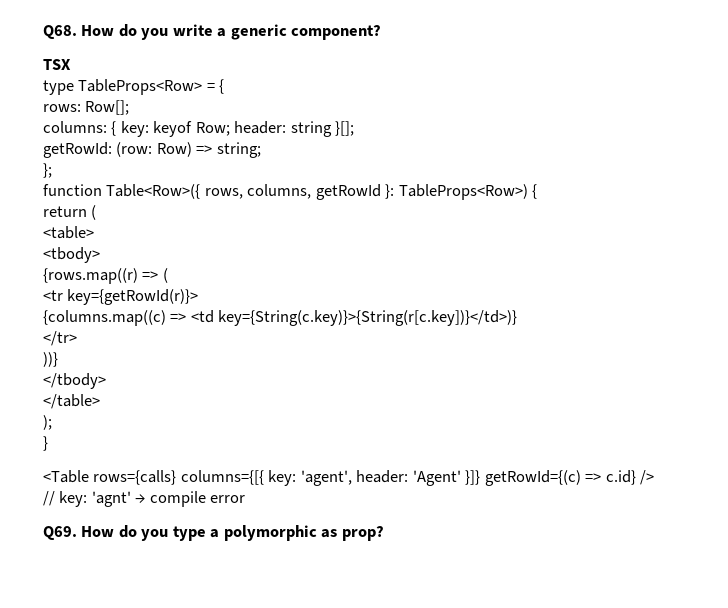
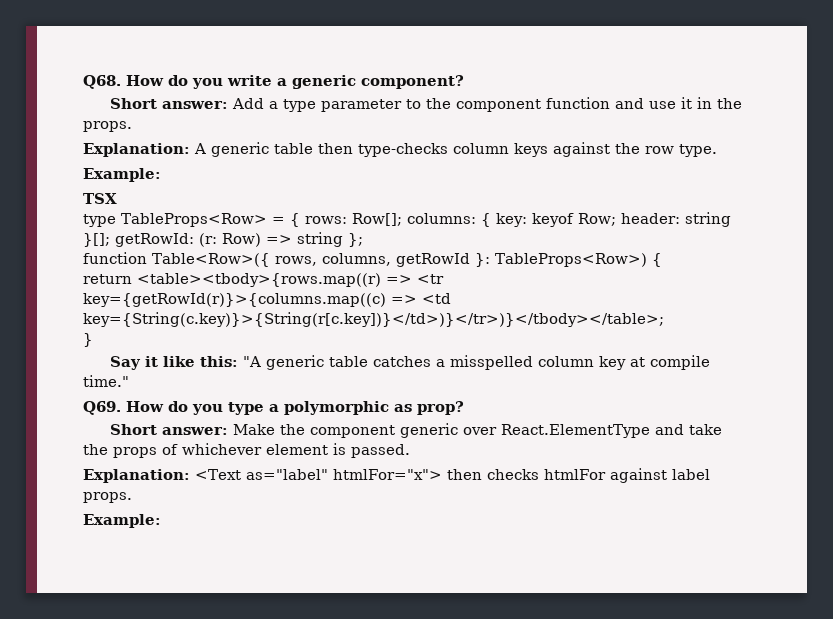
(382, 32) none -> [110,97,743,112] [83,121,132,132] [83,142,717,157] [83,168,161,182] // Short answer: Add a type parameter to the component function and use it in the props. // Explanation: A generic table then type-checks column keys against the row type. // Example:
(225, 86) // -> (300, 220) none
(130, 107) // -> (402, 219) none
[43,142,153,158] // getRowId: (row: -> [115,233,217,247] getRowId: (r:
[216,142,261,158] string; // -> [297,232,343,247] string
[91,205,97,220] [43,226,94,239] [43,247,100,263] [43,268,168,284] [43,289,199,305] [43,310,518,326] [43,331,77,346] [43,352,58,367] [43,373,106,389] [43,394,100,409] [43,415,52,430] [43,436,48,451] [43,470,655,486] [43,491,246,507] ( // <table> // <tbody> // {rows.map((r) => ( // <tr key={getRowId(r)}> // {columns.map((c) => <td key={String(c.key)}>{String(r[c.key])}</td>)} // </tr> // ))} // </tbody> // </table> // ); // } // <Table rows={calls} columns={[{ key: 'agent', header: 'Agent' }]} getRowId={(c) => c.id} /> // // key: 'agnt' → compile error -> [137,273,444,287] [83,293,451,307] [83,312,664,327] [83,333,93,347] [110,355,711,370] [83,375,129,387] <table><tbody>{rows.map((r) => <tr key={getRowId(r)}>{columns.map((c) => <td key={String(c.key)}>{String(r[c.key])}</td>)}</tr>)}</tbody></table>; // } // Say it like this: "A generic table catches a misspelled column key at compile time."
(384, 533) none -> [110,423,723,438] [83,443,410,458] [83,468,710,483] [83,492,132,503] [83,514,161,528] // Short answer: Make the component generic over React.ElementType and take the props of whichever element is passed. // Explanation: <Text as="label" htmlFor="x"> then checks htmlFor against label props. // Example:

